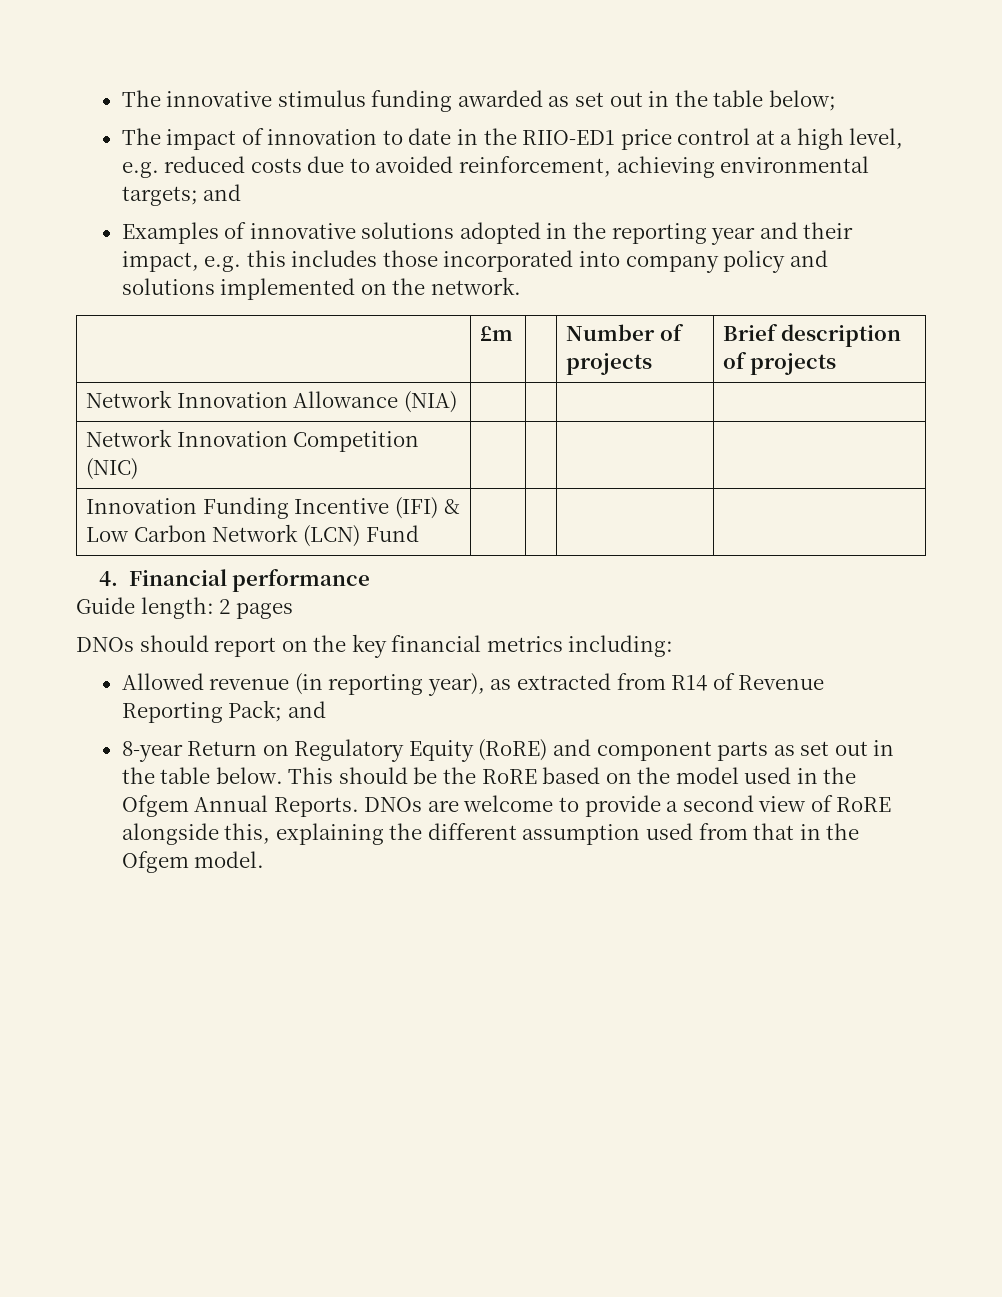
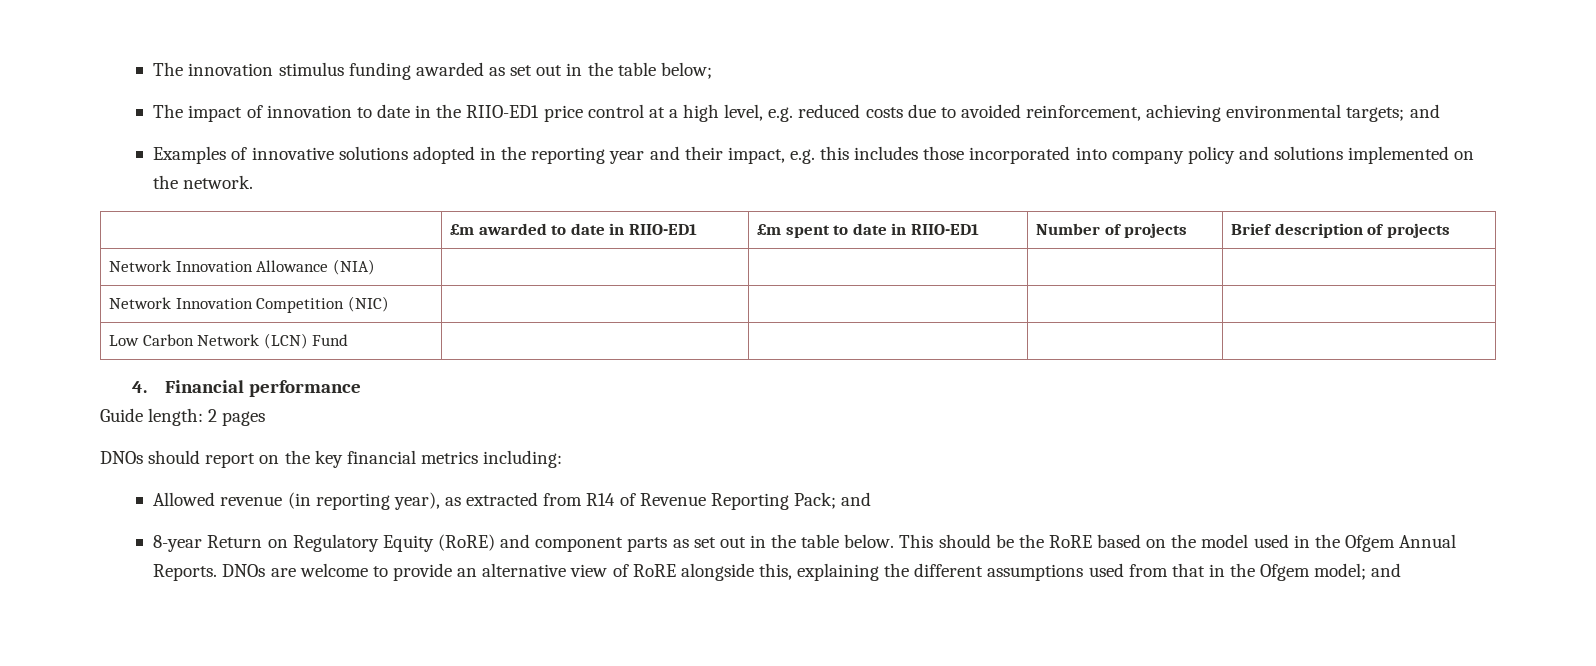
[121,90,273,107] The innovative -> [153,62,274,76] The innovation
(514, 333) | -> [478,223,697,235] [757,223,979,238] awarded to date in RIIO-ED1 | £m spent to date in RIIO-ED1
[86,497,460,519] Innovation Funding Incentive (IFI) & -> (389, 304) none
[666,795,754,812] a second -> [457,563,567,577] an alternative
[522,824,641,845] assumption -> [987,564,1084,581] assumptions
[194,851,265,868] model. -> [1314,563,1402,580] model; and

